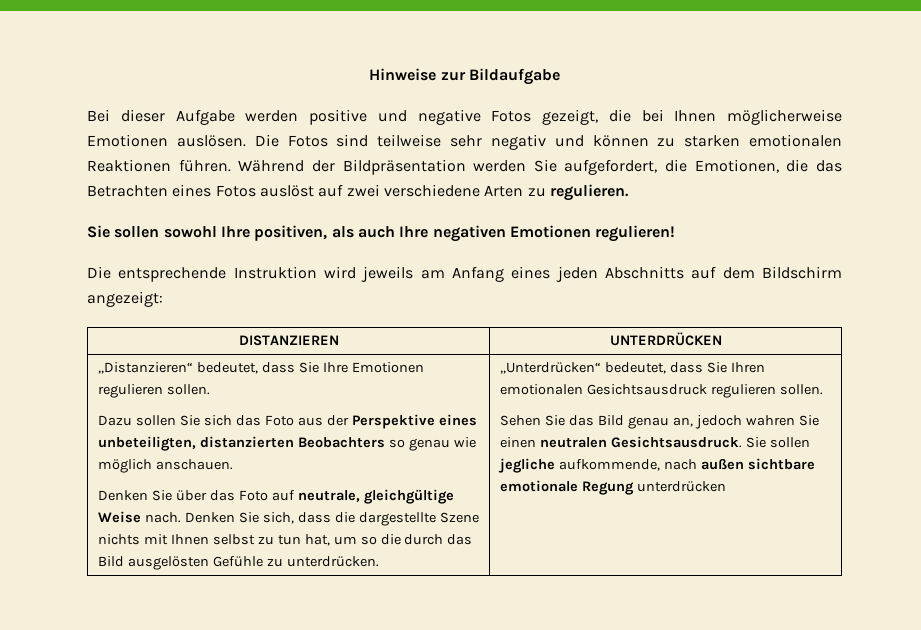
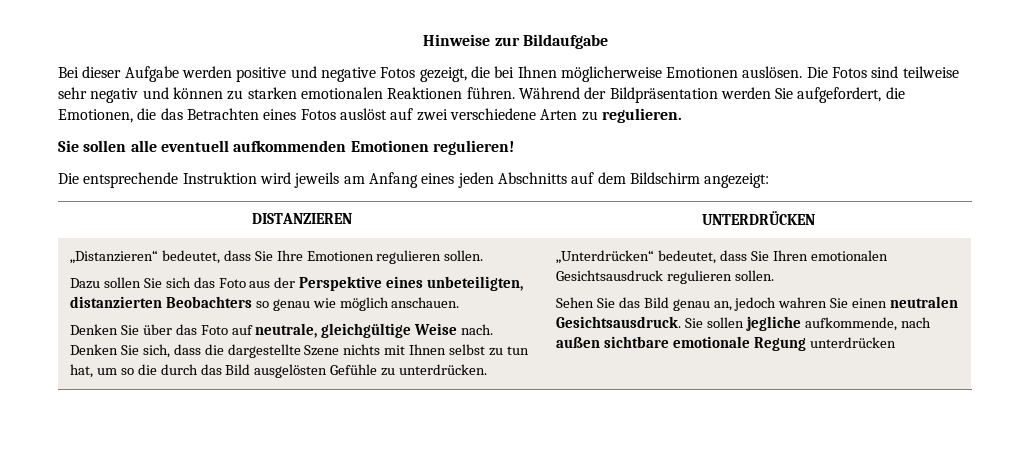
[163,225,506,242] sowohl Ihre positiven, als auch Ihre negativen -> [130,140,347,152] alle eventuell aufkommenden

